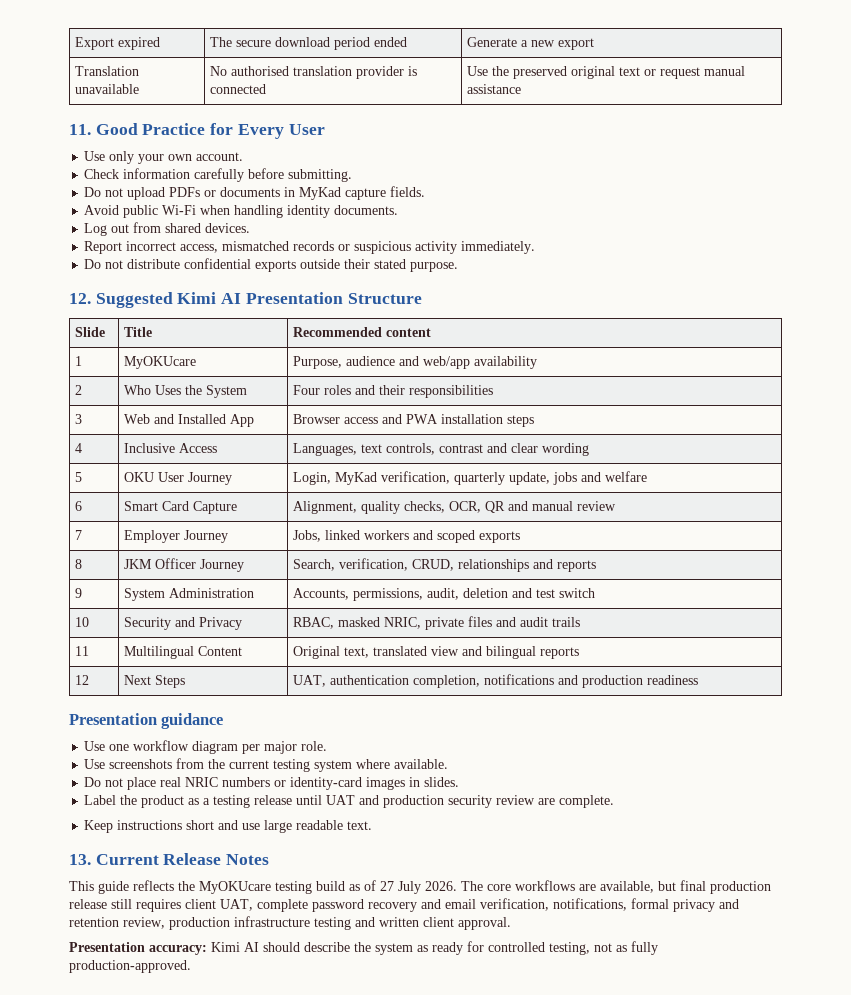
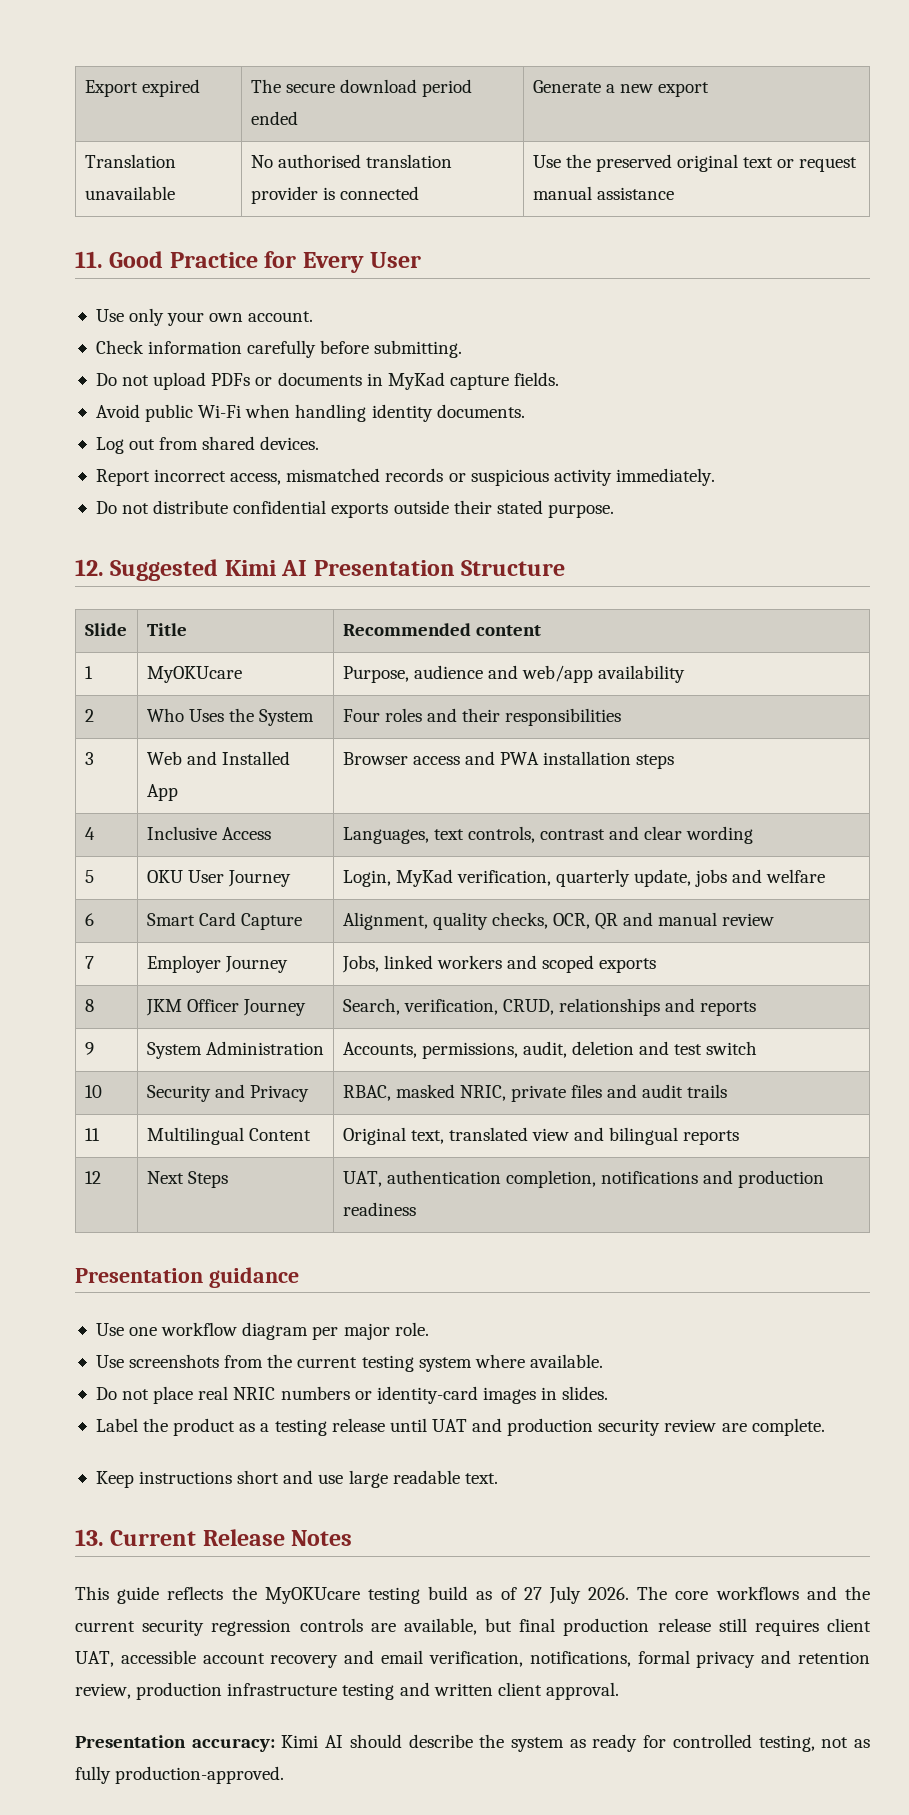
(575, 885) none -> [806,1586,870,1600] [75,1618,363,1636] and the current security regression controls
[257,899,364,912] complete password -> [120,1650,265,1664] accessible account

